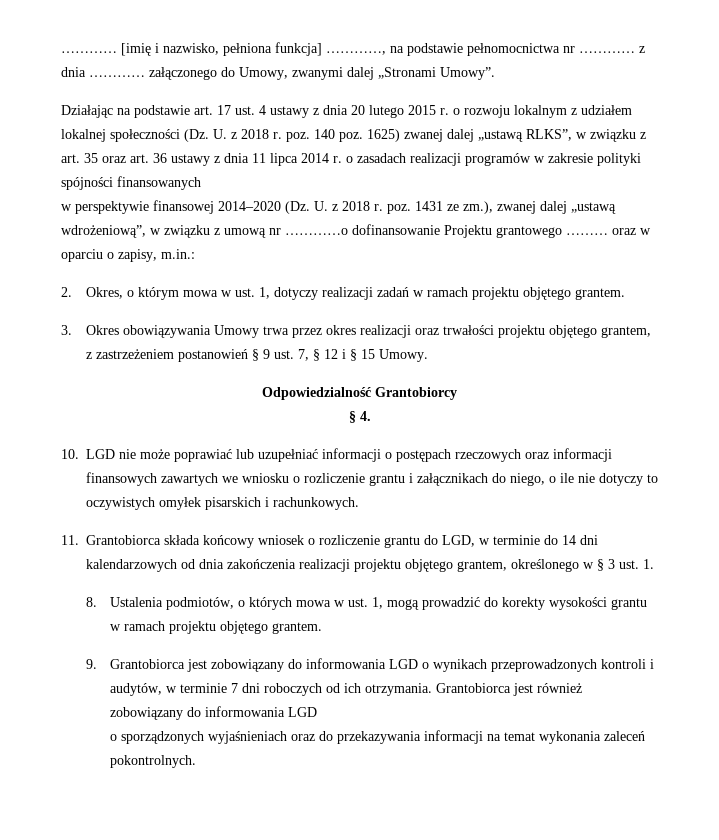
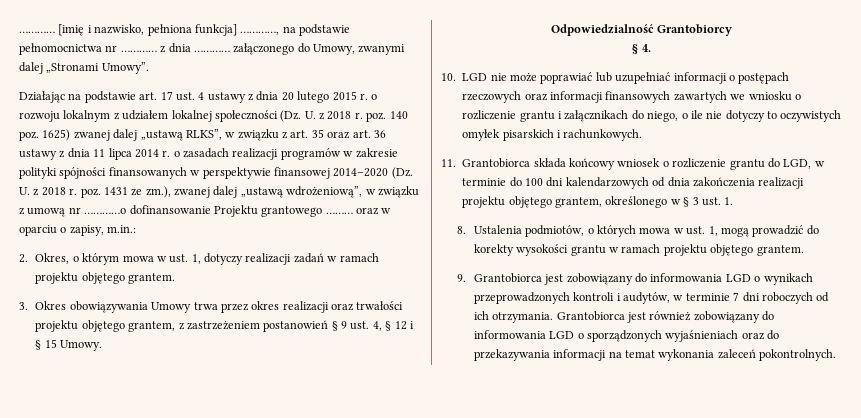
(201, 183) // -> (187, 173) none
[297,349,309,361] 7, -> [372,321,382,331] 4,
[562,535,576,545] 14 -> [525,178,543,186] 100
(318, 712) // -> (575, 335) none

